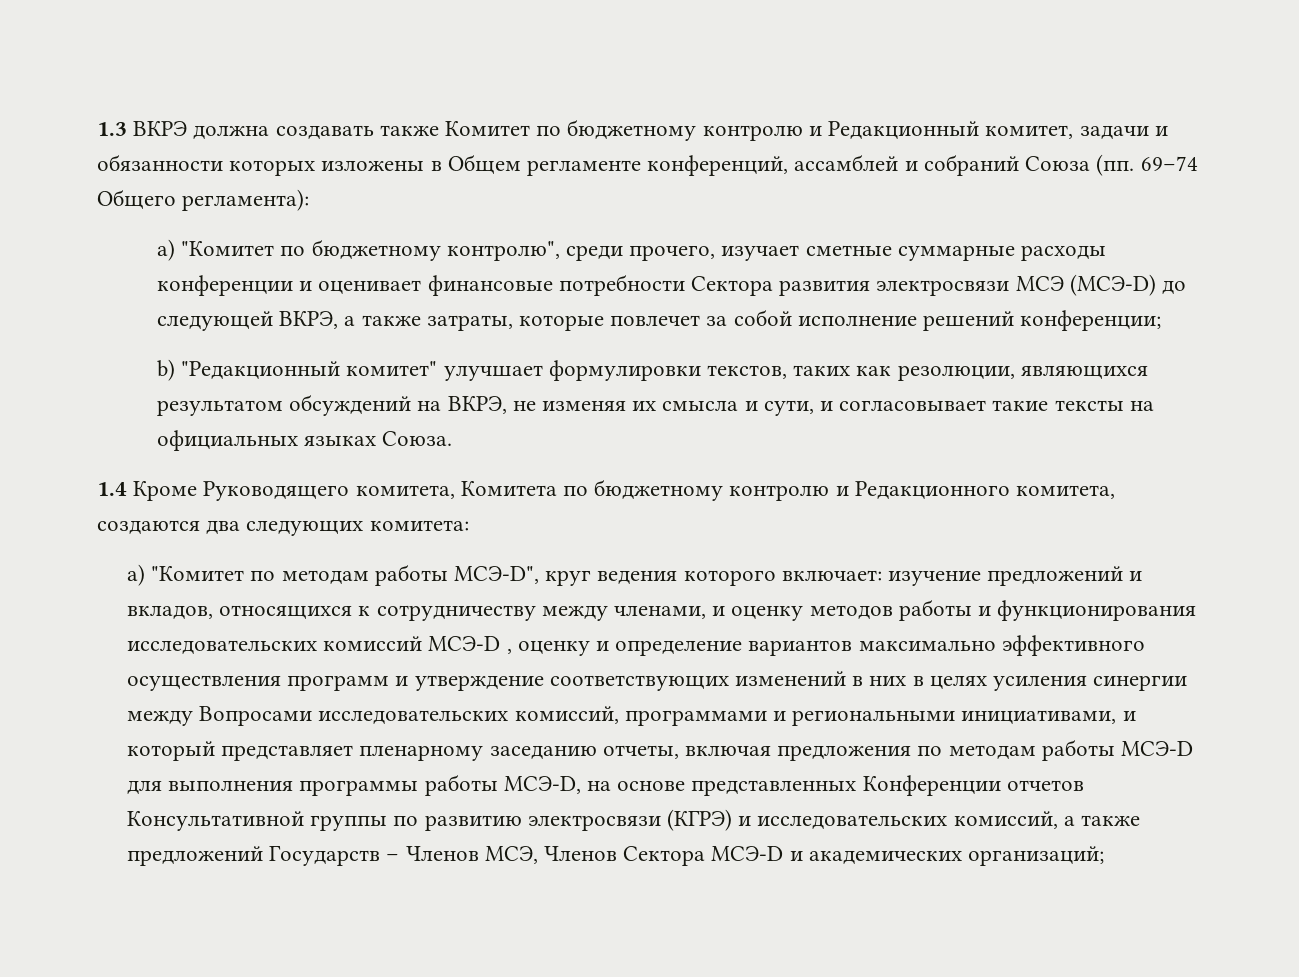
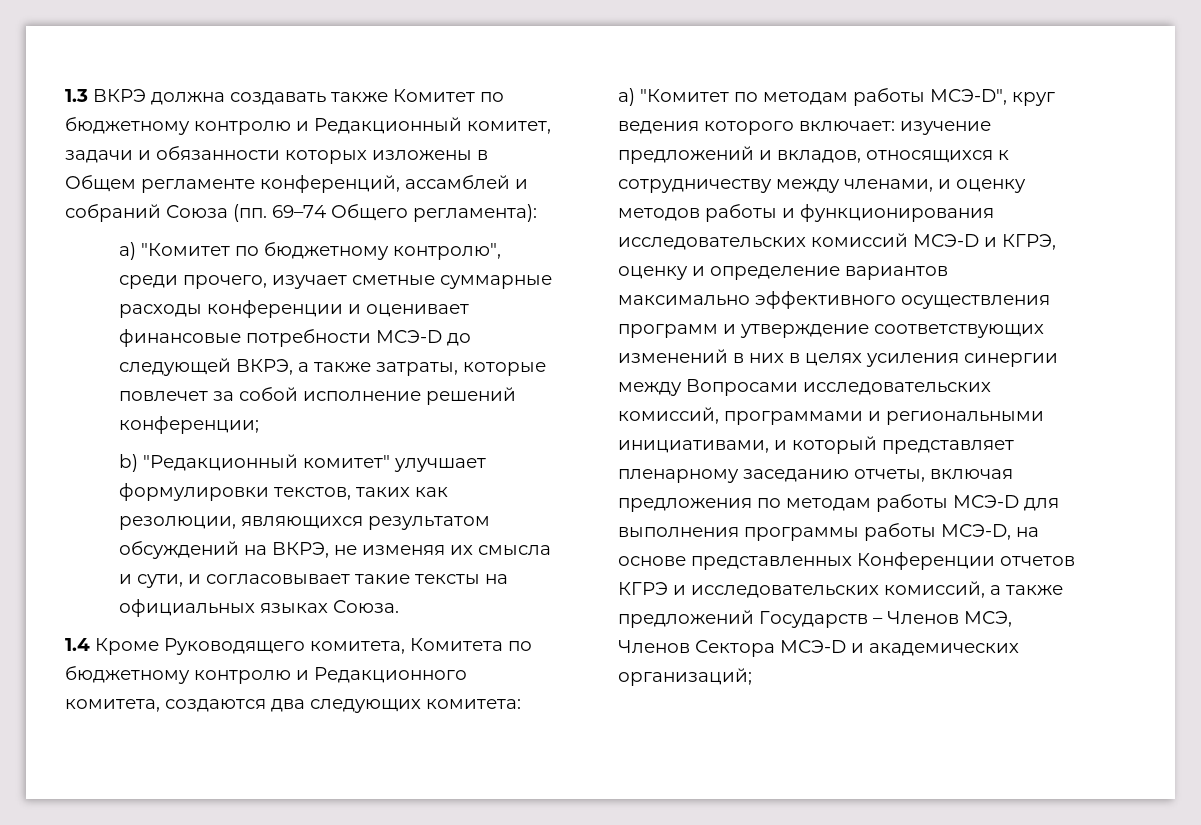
[690,274,1156,296] Сектора развития электросвязи МСЭ (МСЭ-D) -> [375,330,442,343] МСЭ-D
[506,648,512,654] , -> [983,234,1056,250] и КГРЭ,
[126,809,733,831] Консультативной группы по развитию электросвязи (КГРЭ) -> [617,582,668,595] КГРЭ

